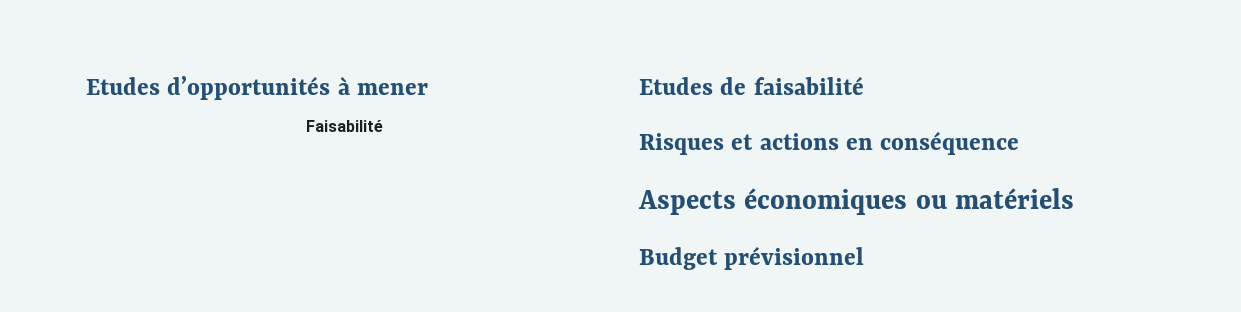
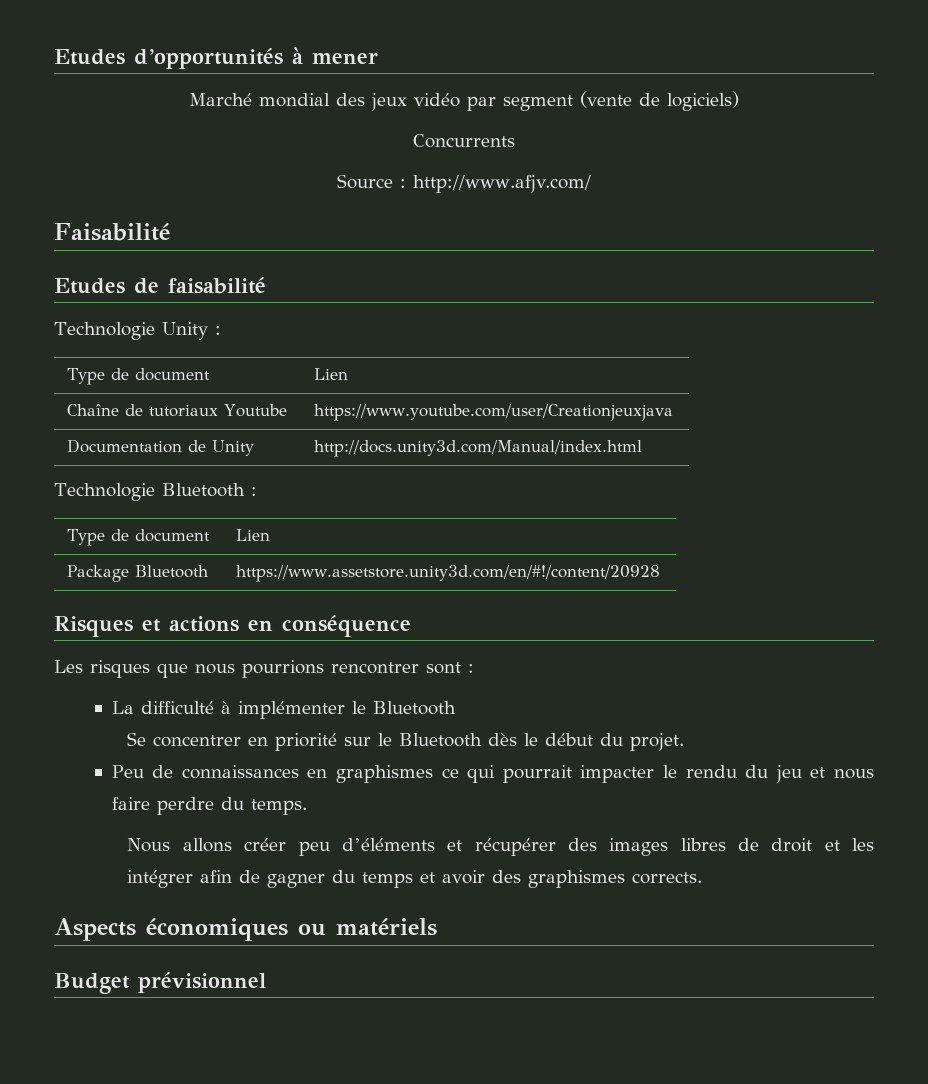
[305,120,383,132] [639,76,864,95] Faisabilité // Etudes de faisabilité -> [189,91,739,111] [413,134,515,148] [336,174,592,193] [54,223,170,241] [54,277,266,294] [54,322,221,340] [67,368,211,385] [314,368,349,380] [67,404,288,417] [314,404,674,421] [67,439,255,456] [314,440,643,457] [54,483,257,501] [67,529,211,546] [236,529,271,541] [67,565,209,582] [236,565,661,582] Marché mondial des jeux vidéo par segment (vente de logiciels) // Concurrents // Source : http://www.afjv.com/ // Faisabilité // Etudes de faisabilité // Technologie Unity : // Type de document | Lien // Chaîne de tutoriaux Youtube | https://www.youtube.com/user/Creationjeuxjava // Documentation de Unity | http://docs.unity3d.com/Manual/index.html // Technologie Bluetooth : // Type de document | Lien // Package Bluetooth | https://www.assetstore.unity3d.com/en/#!/content/20928
(1020, 143) none -> [54,660,474,678] [111,701,456,719] [127,732,685,751] [111,765,875,783] [111,797,307,815] [127,838,874,856] [127,870,703,888] // Les risques que nous pourrions rencontrer sont : // La difficulté à implémenter le Bluetooth // Se concentrer en priorité sur le Bluetooth dès le début du projet. // Peu de connaissances en graphismes ce qui pourrait impacter le rendu du jeu et nous faire perdre du temps. // Nous allons créer peu d’éléments et récupérer des images libres de droit et les intégrer afin de gagner du temps et avoir des graphismes corrects.

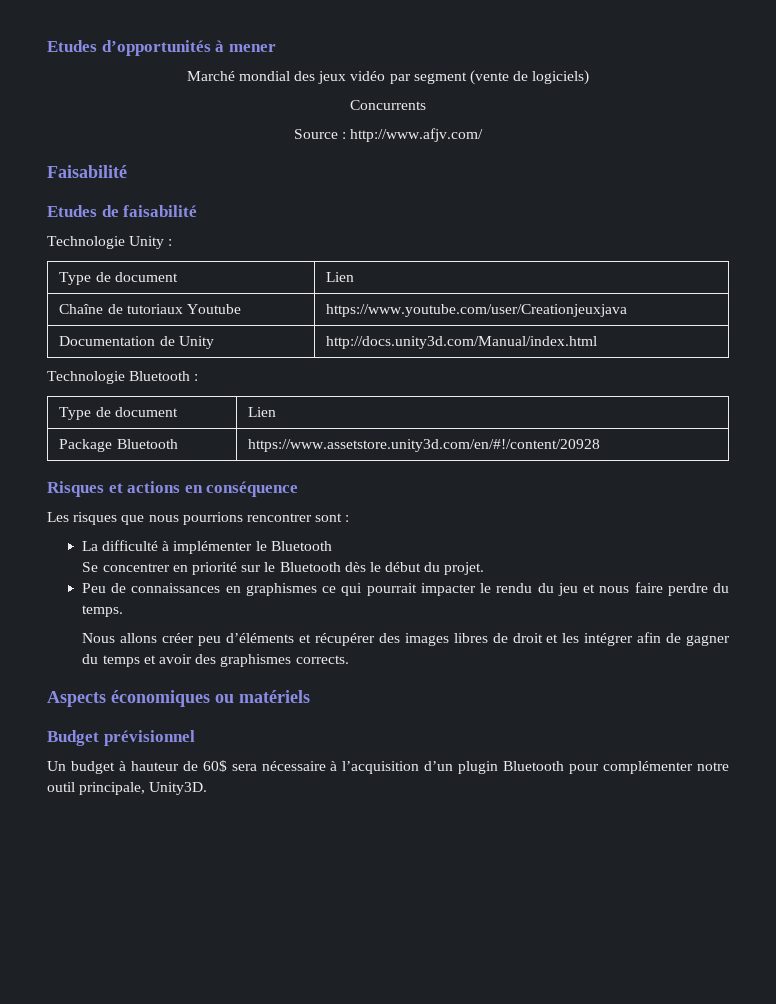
(266, 982) none -> [47,760,729,774] [47,782,208,795] // Un budget à hauteur de 60$ sera nécessaire à l’acquisition d’un plugin Bluetooth pour complémenter notre outil principale, Unity3D.

